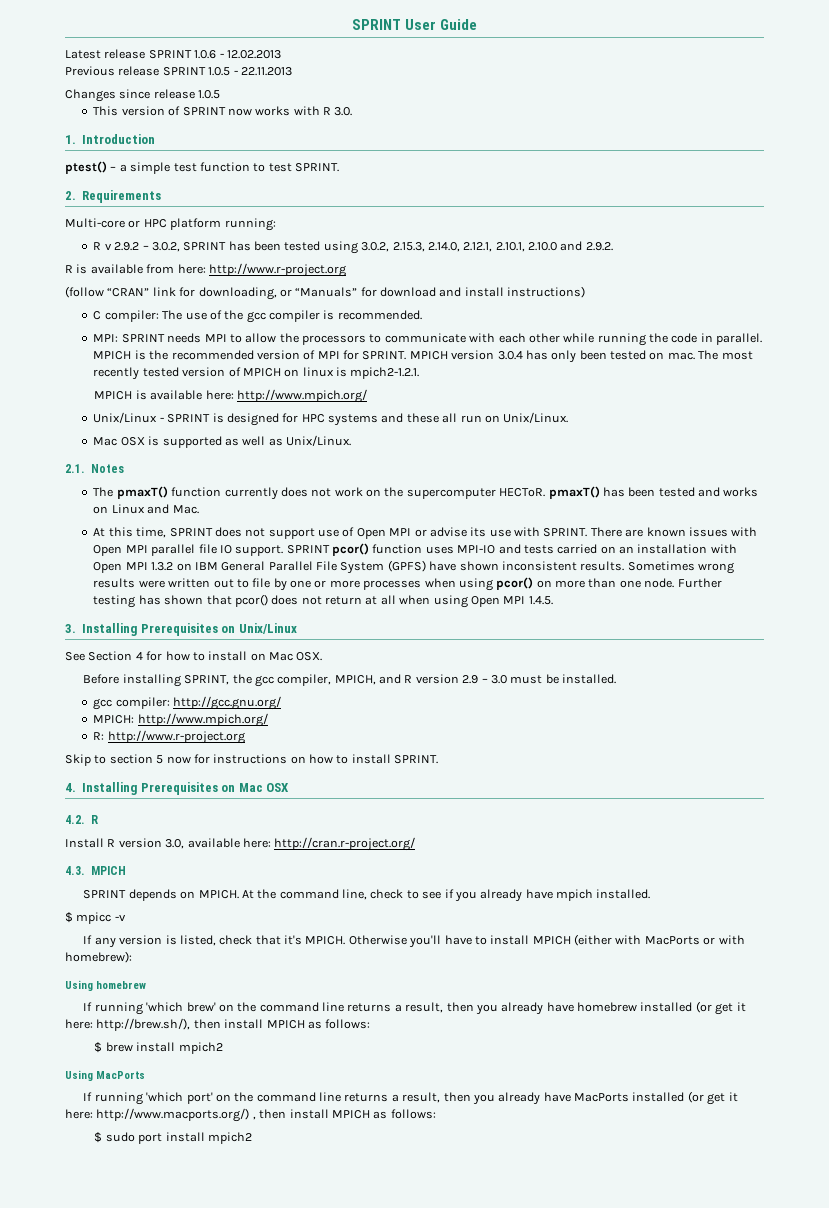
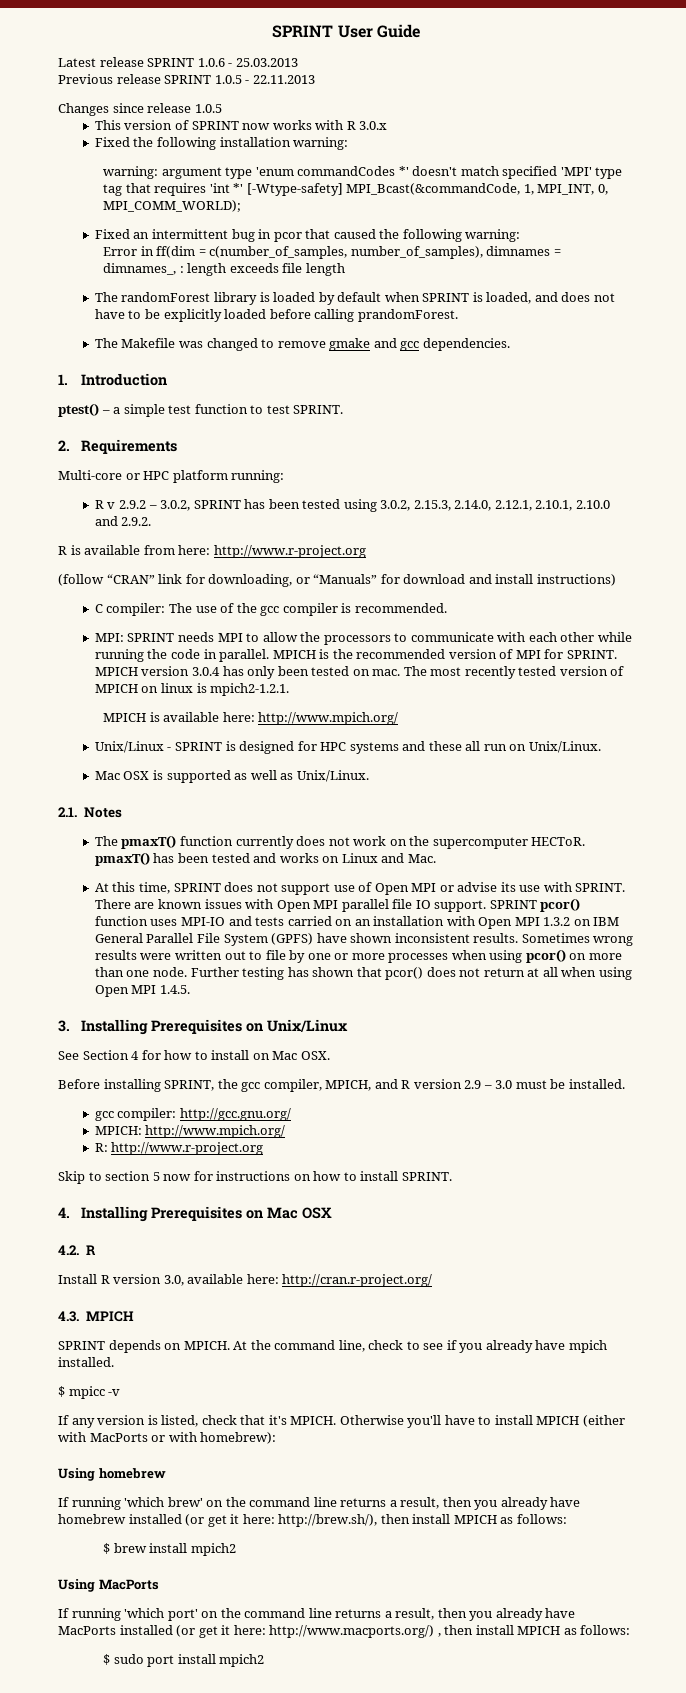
[226,50,281,59] 12.02.2013 -> [235,58,298,67] 25.03.2013
[334,107,353,116] 3.0. -> [359,121,388,130] [94,137,349,150] [103,166,623,179] [103,183,608,196] [103,200,242,212] [94,229,521,242] [103,246,561,259] [103,263,345,276] [94,292,615,305] [94,309,458,322] [94,338,510,351] 3.0.x // Fixed the following installation warning: // warning: argument type 'enum commandCodes *' doesn't match specified 'MPI' type tag that requires 'int *' [-Wtype-safety] MPI_Bcast(&commandCode, 1, MPI_INT, 0, MPI_COMM_WORLD); // Fixed an intermittent bug in pcor that caused the following warning: // Error in ff(dim = c(number_of_samples, number_of_samples), dimnames = dimnames_, : length exceeds file length // The randomForest library is loaded by default when SPRINT is loaded, and does not have to be explicitly loaded before calling prandomForest. // The Makefile was changed to remove gmake and gcc dependencies.

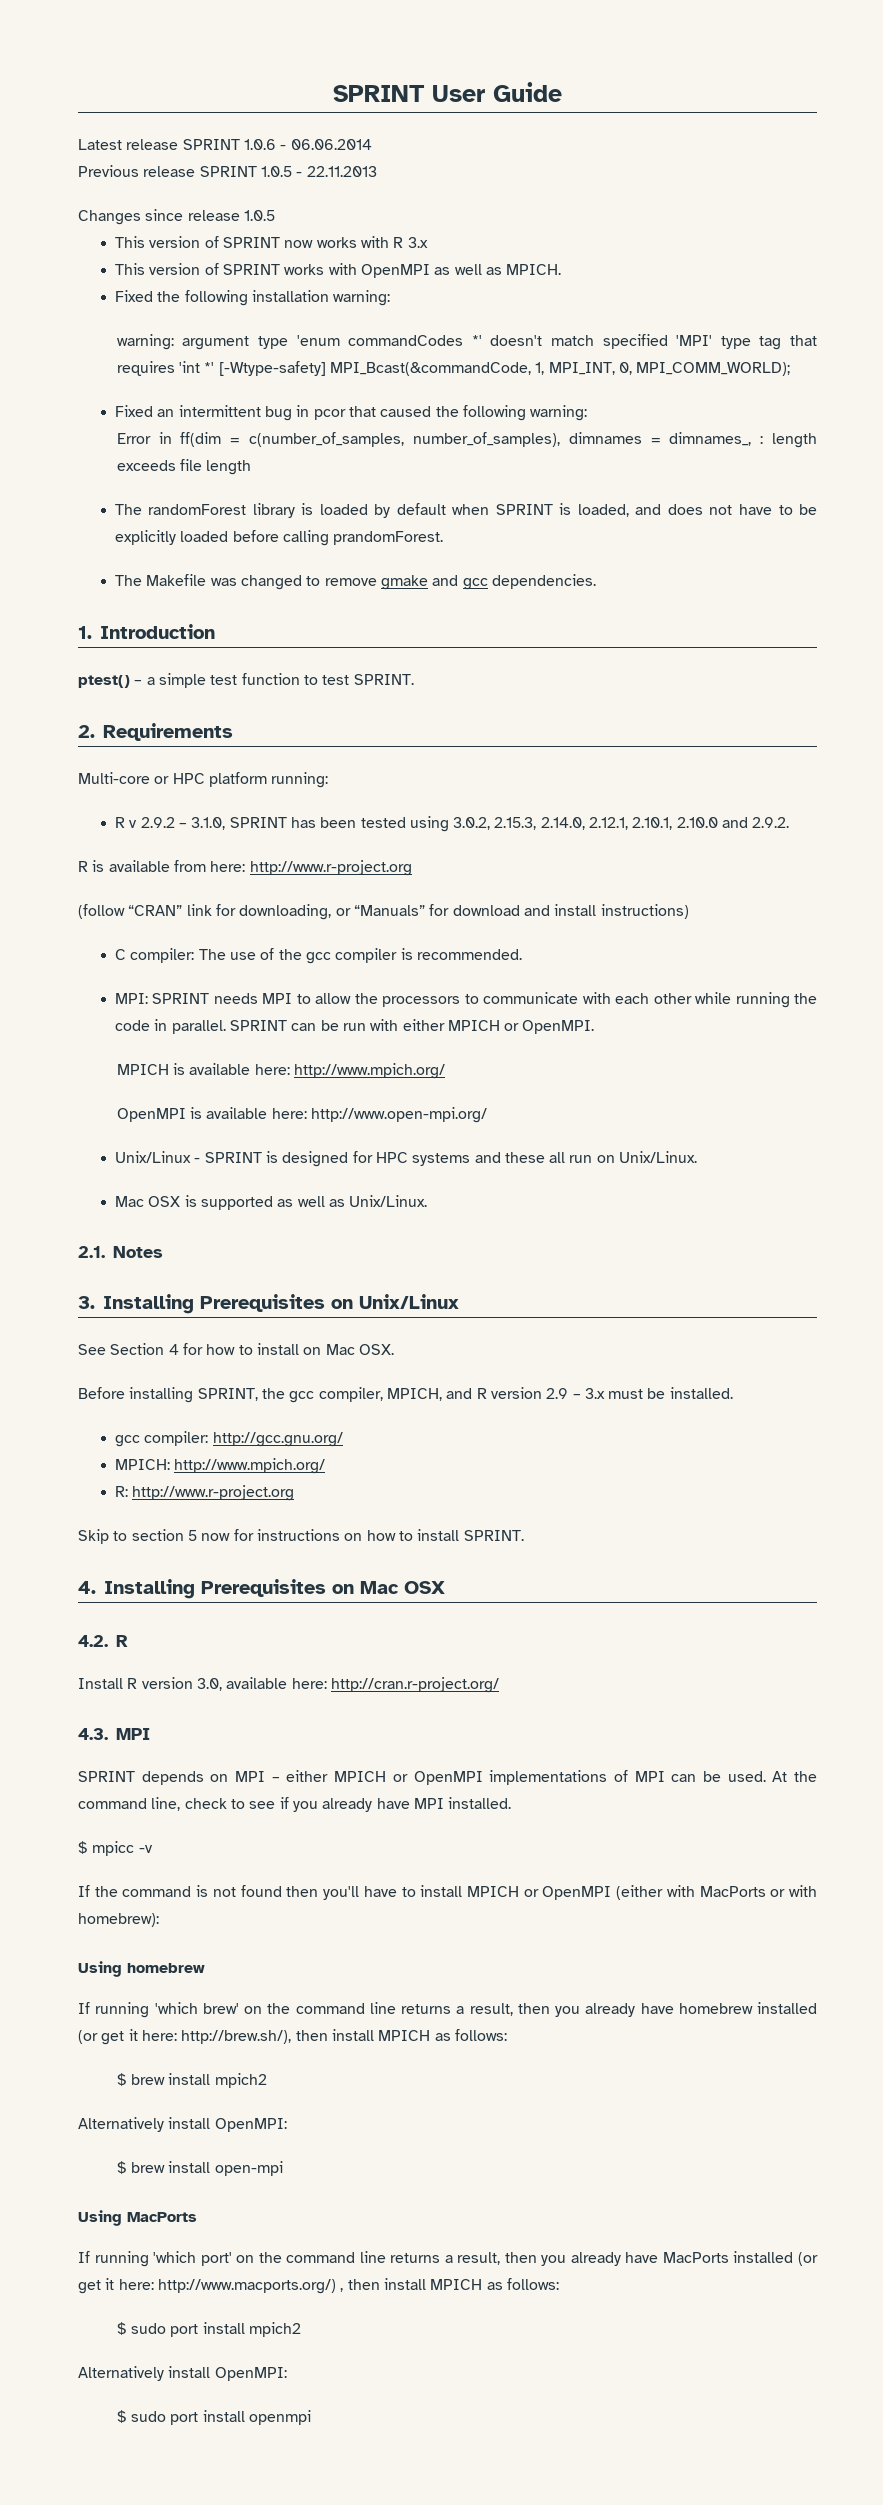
[235,58,298,67] 25.03.2013 -> [290,139,372,150] 06.06.2014
[359,121,388,130] 3.0.x -> [407,237,428,248] [114,263,562,278] 3.x // This version of SPRINT works with OpenMPI as well as MPICH.
[160,500,191,511] 3.0.2, -> [191,817,226,830] 3.1.0,
[272,649,617,659] [94,666,625,679] [94,683,290,696] MPICH is the recommended version of MPI for SPRINT. MPICH version 3.0.4 has only been tested on mac. The most recently tested version of MPICH on linux is mpich2-1.2.1. -> [229,1019,595,1034] SPRINT can be run with either MPICH or OpenMPI.
(399, 718) none -> [116,1107,487,1123] // OpenMPI is available here: http://www.open-mpi.org/
[94,835,586,849] [94,852,436,866] [94,882,626,895] [94,898,581,912] [94,916,620,929] [94,933,634,946] [94,949,622,963] [94,967,632,980] [94,985,190,997] // The pmaxT() function currently does not work on the supercomputer HECToR. pmaxT() has been tested and works on Linux and Mac. // At this time, SPRINT does not support use of Open MPI or advise its use with SPRINT. There are known issues with Open MPI parallel file IO support. SPRINT pcor() function uses MPI-IO and tests carried on an installation with Open MPI 1.3.2 on IBM General Parallel File System (GPFS) have shown inconsistent results. Sometimes wrong results were written out to file by one or more processes when using pcor() on more than one node. Further testing has shown that pcor() does not return at all when using Open MPI 1.4.5. -> (163, 1252) none
[495,1080,513,1089] 3.0 -> [584,1388,605,1399] 3.x
[85,1311,134,1322] MPICH -> [116,1728,150,1740] MPI
[183,1341,230,1350] MPICH. -> [235,1770,766,1785] MPI – either MPICH or OpenMPI implementations of MPI can be used.
[568,1340,607,1353] mpich -> [413,1798,444,1809] MPI
[71,1415,404,1428] any version is listed, check that it's MPICH. Otherwise -> [94,1885,319,1897] the command is not found then
(580, 1420) none -> [523,1886,612,1900] or OpenMPI
(236, 1549) none -> [78,2117,287,2132] [116,2161,283,2176] // Alternatively install OpenMPI: // $ brew install open-mpi
(265, 1660) none -> [78,2366,287,2381] [116,2410,311,2425] // Alternatively install OpenMPI: // $ sudo port install openmpi

